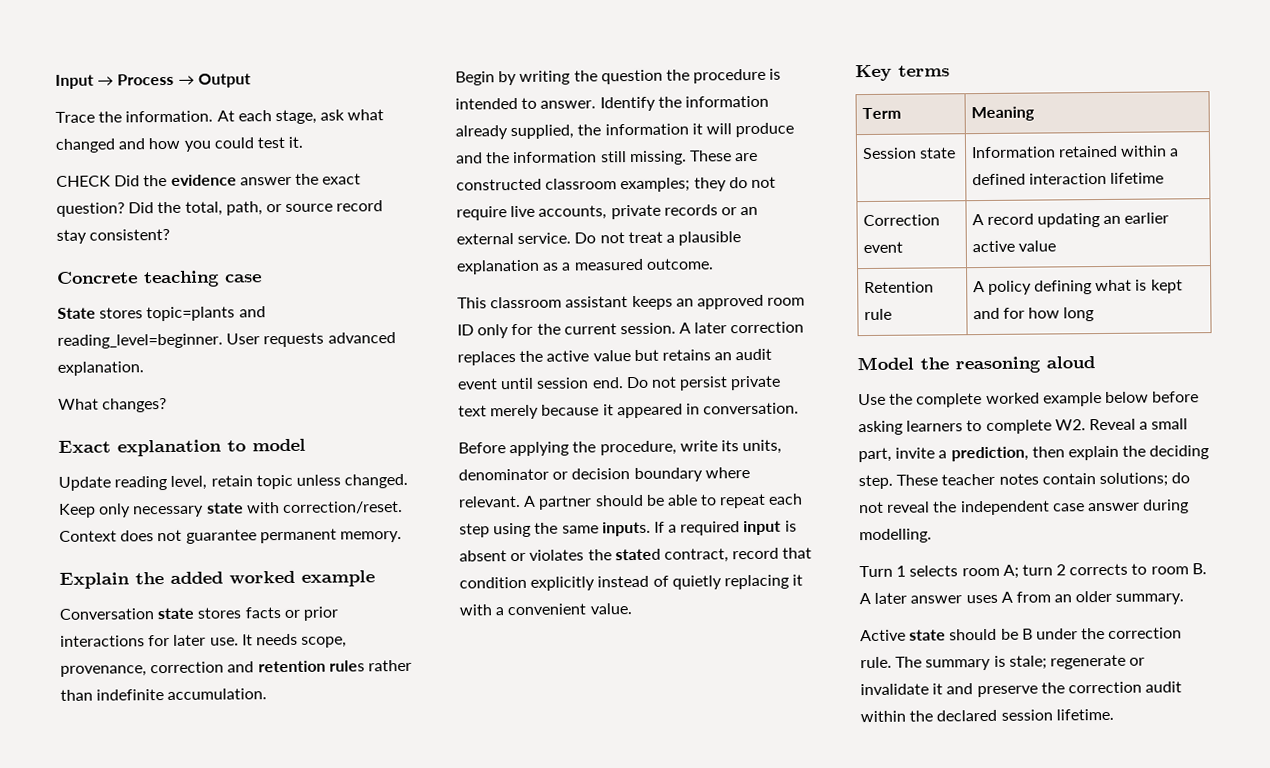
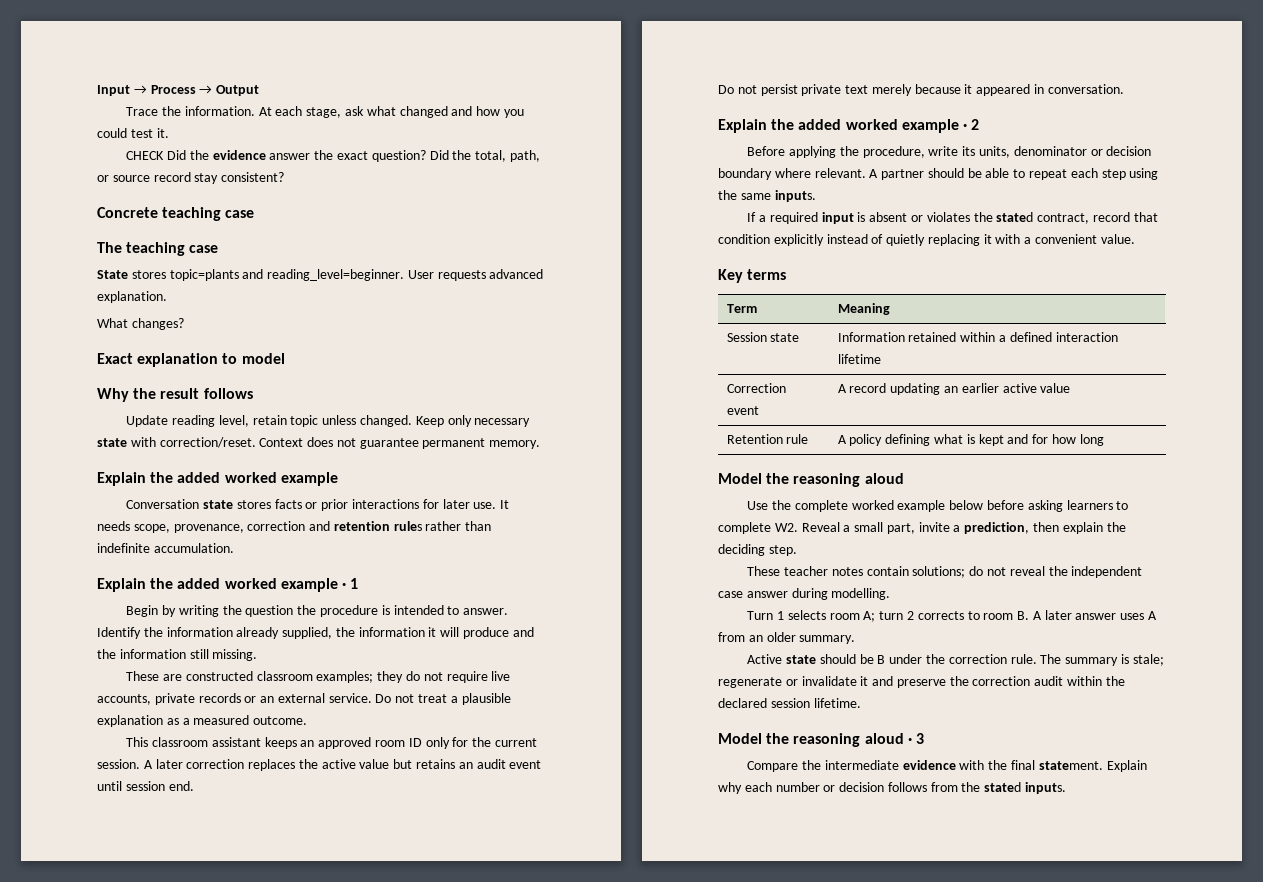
(262, 278) none -> [97,242,219,256] // The teaching case
(306, 445) none -> [97,388,253,402] // Why the result follows
(268, 694) none -> [97,578,359,592] // Explain the added worked example · 1
(687, 158) none -> (258, 655) //
(624, 383) none -> (194, 786) //
(800, 408) none -> [718,119,980,133] // Explain the added worked example · 2
(651, 529) none -> (816, 196) //
(893, 482) none -> (797, 550) //
(1114, 714) none -> [718,733,924,747] [747,760,1147,772] [718,782,1067,794] // Model the reasoning aloud · 3 // Compare the intermediate evidence with the final statement. Explain why each number or decision follows from the stated inputs.

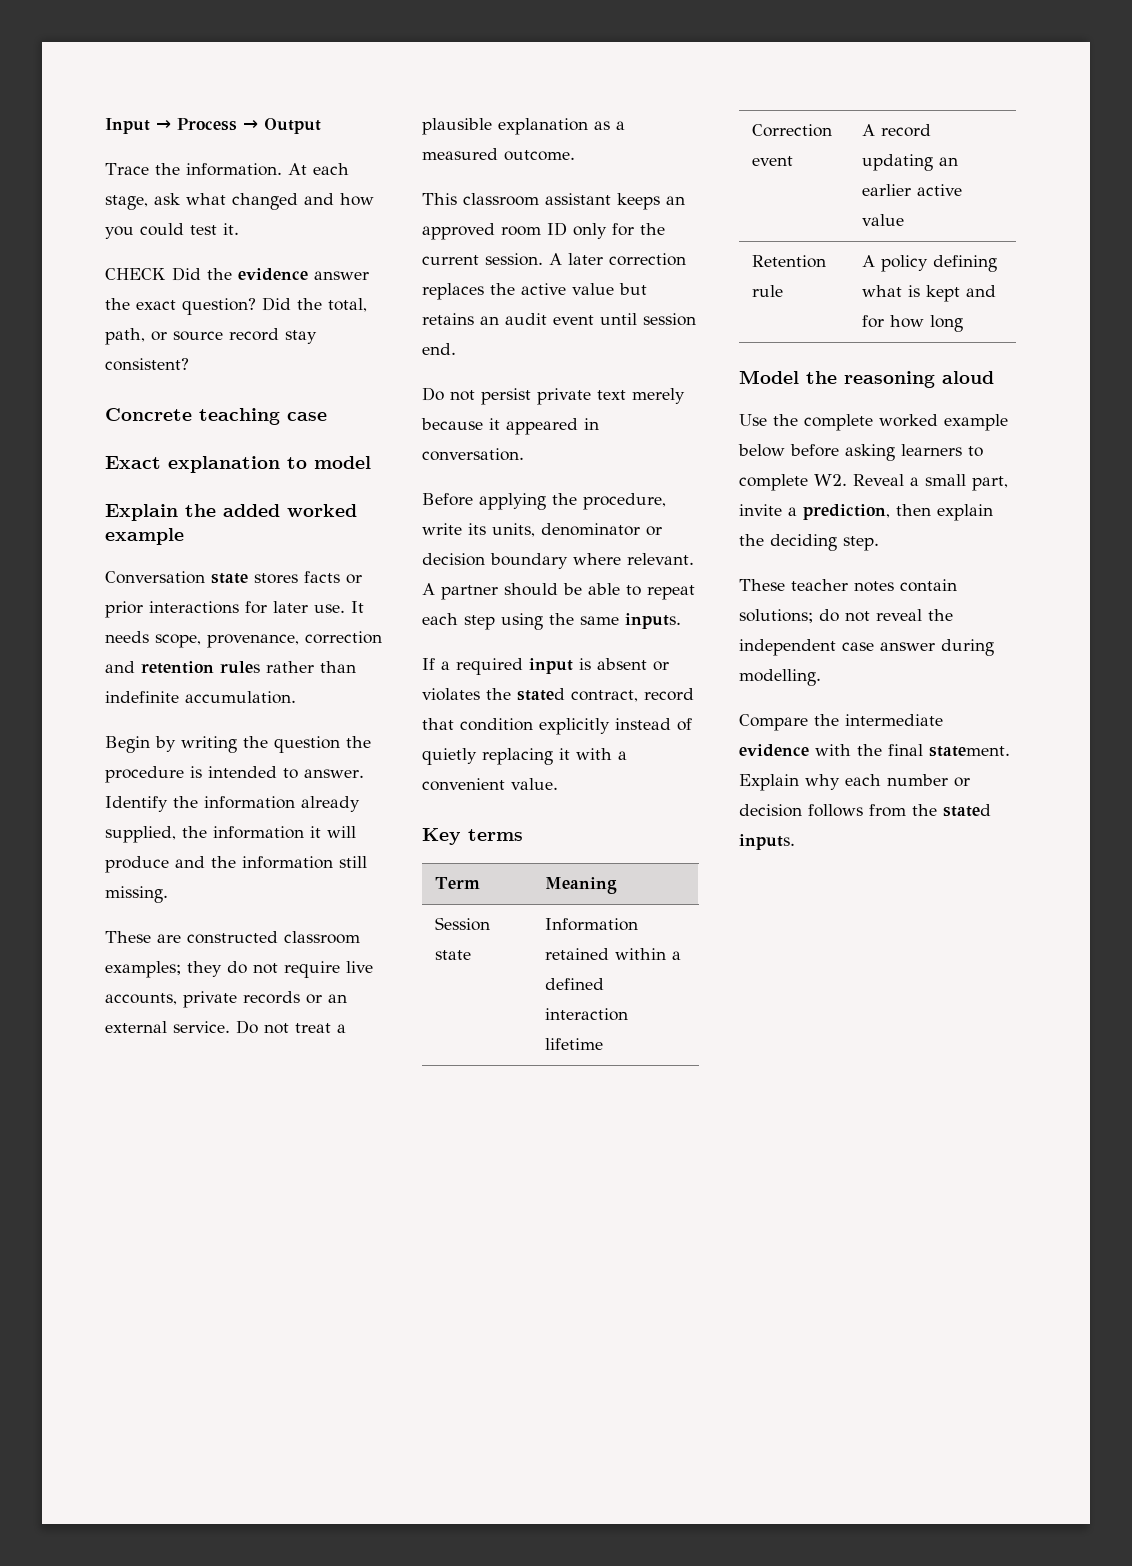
[97,242,219,256] [97,269,544,281] [97,291,167,303] [97,318,184,330] [97,353,285,367] [97,388,253,402] [126,415,531,427] [97,437,541,449] The teaching case // State stores topic=plants and reading_level=beginner. User requests advanced explanation. // What changes? // Exact explanation to model // Why the result follows // Update reading level, retain topic unless changed. Keep only necessary state with correction/reset. Context does not guarantee permanent memory. -> [105,456,371,473] Exact explanation to model
[97,578,359,592] // Explain the added worked example · 1 -> (296, 697) none
[718,119,980,133] // Explain the added worked example · 2 -> (524, 454) none
[747,610,1158,622] [718,632,856,644] [747,654,1164,666] [718,676,1125,688] [718,698,861,708] [718,733,924,747] // Turn 1 selects room A; turn 2 corrects to room B. A later answer uses A from an older summary. // Active state should be B under the correction rule. The summary is stale; regenerate or invalidate it and preserve the correction audit within the declared session lifetime. // Model the reasoning aloud · 3 -> (821, 677) none

